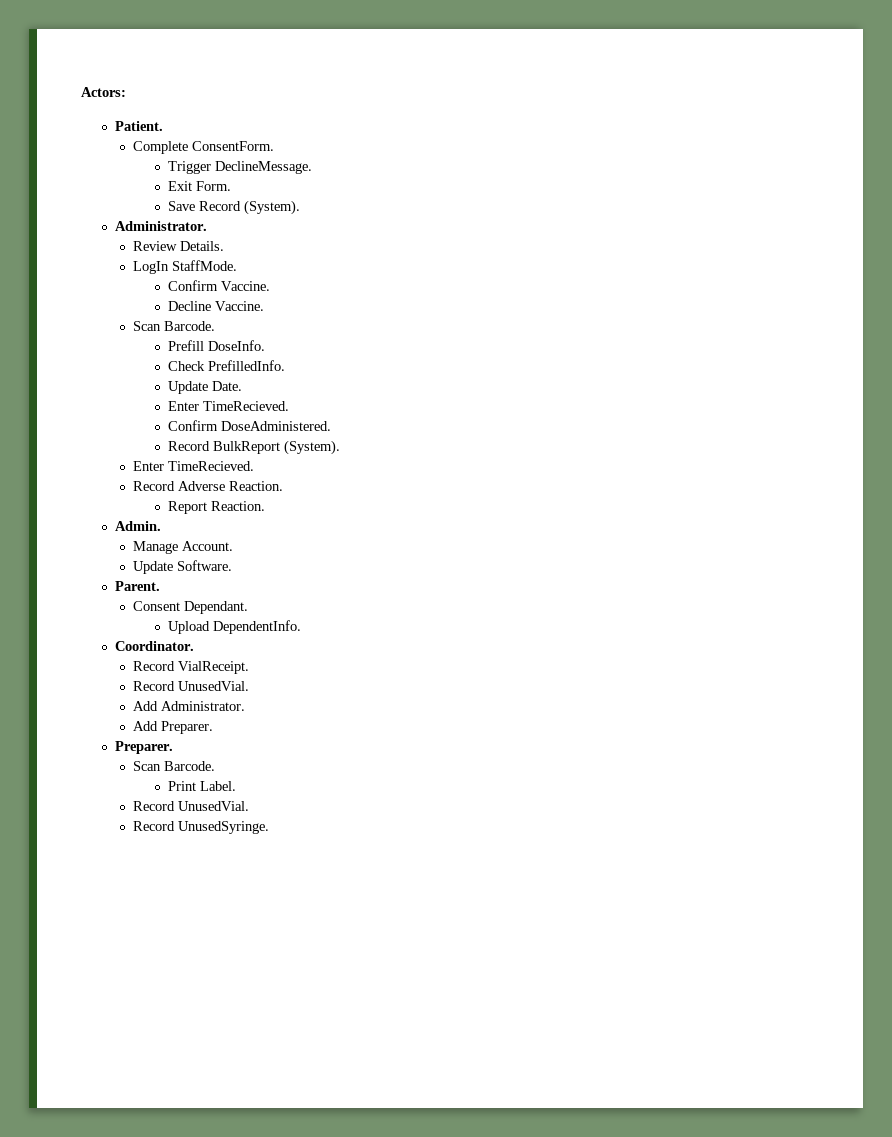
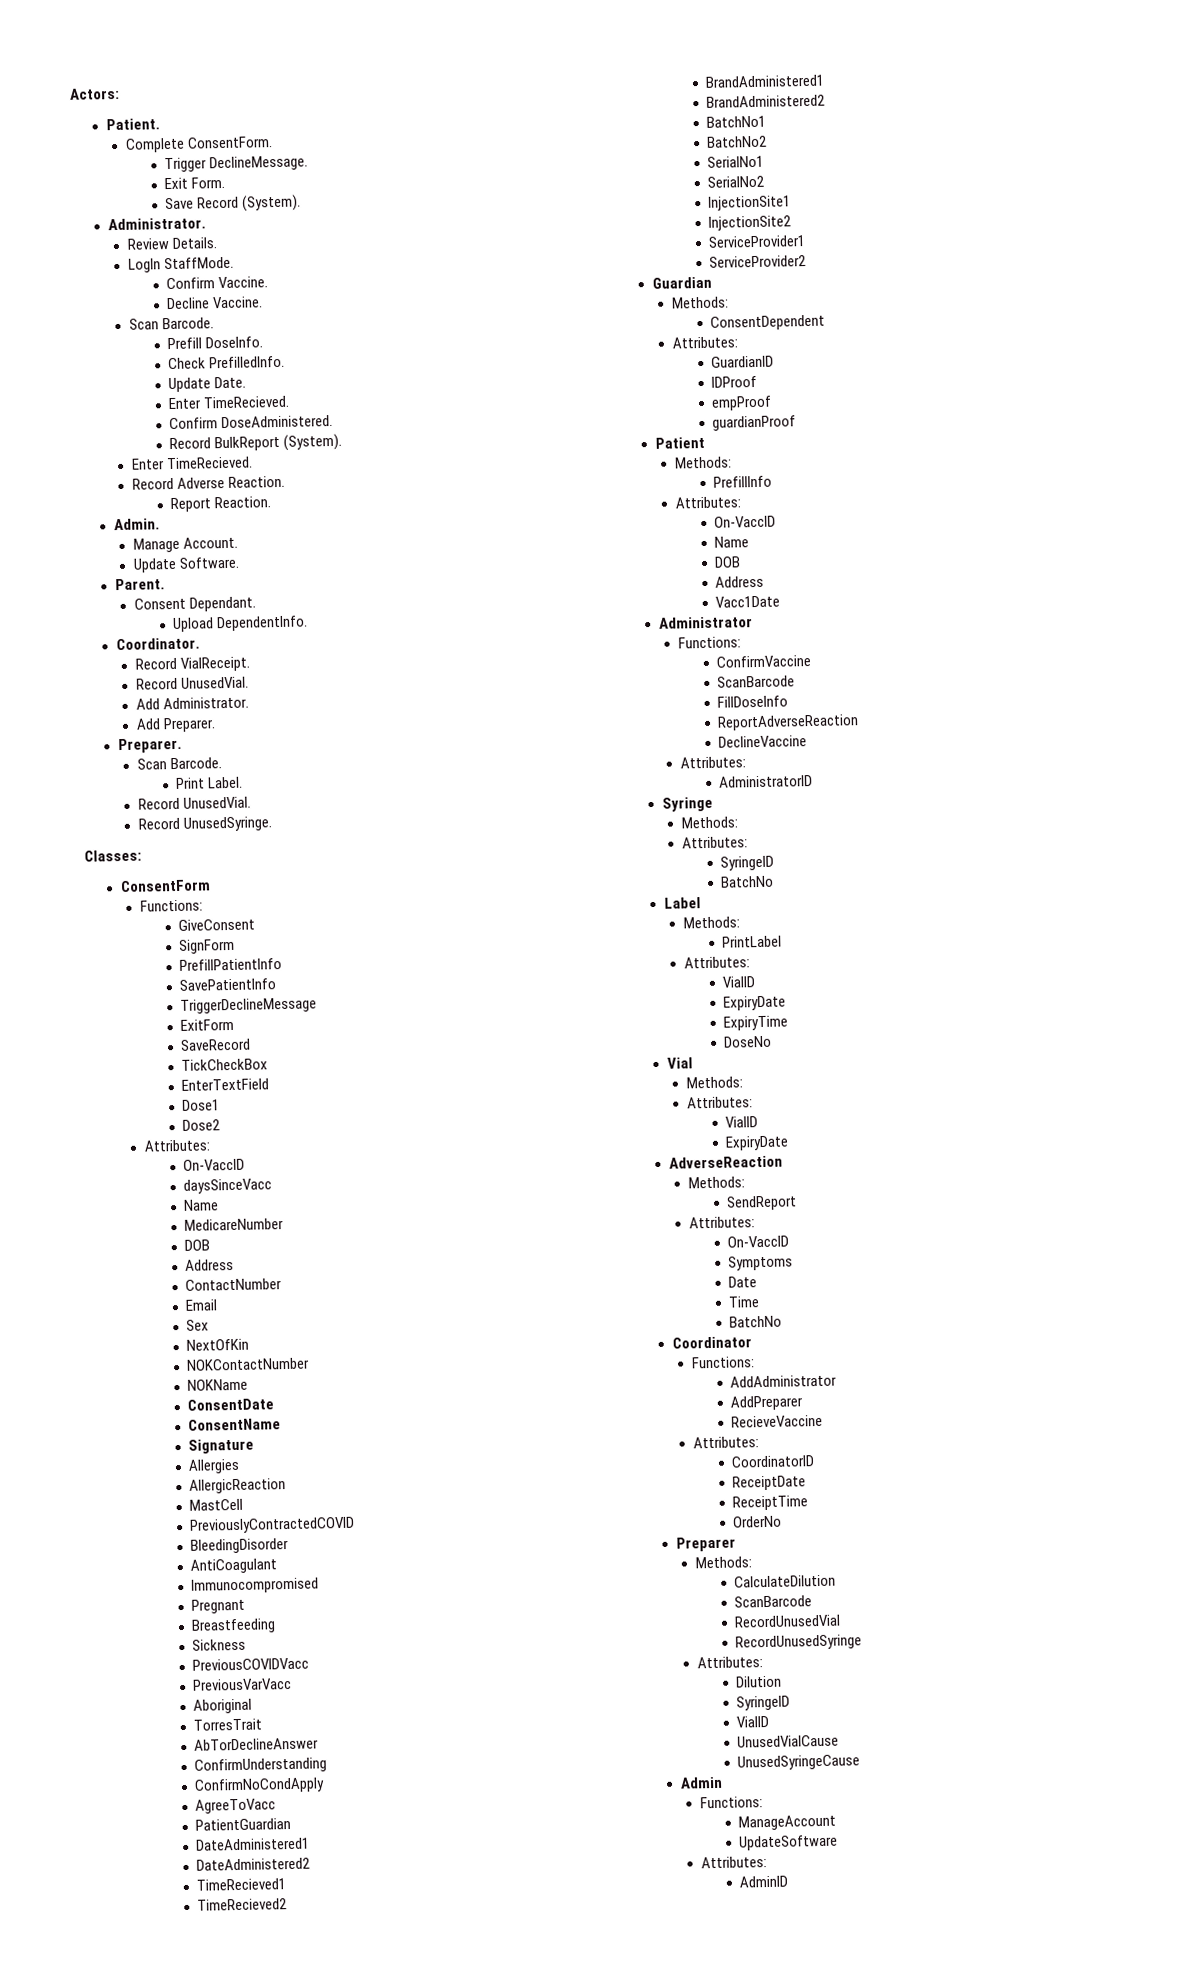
(269, 827) none -> [84,849,142,862] [119,879,211,893] [139,899,203,912] [178,918,256,931] [179,938,236,954] [179,958,283,971] [179,978,277,991] [180,997,318,1014] [180,1018,235,1031] [180,1038,252,1051] [181,1058,269,1071] [181,1078,270,1091] [182,1099,221,1111] [182,1119,221,1131] [143,1139,211,1152] [183,1158,246,1171] [183,1178,273,1194] [183,1199,220,1211] [184,1218,285,1231] [184,1239,211,1251] [185,1258,235,1271] [185,1278,283,1291] [185,1299,219,1311] [186,1319,210,1331] [186,1338,250,1351] [186,1357,311,1371] [187,1378,249,1391] [187,1398,275,1411] [188,1418,282,1431] [188,1438,255,1454] [188,1458,241,1474] [189,1478,287,1494] [189,1498,244,1511] [189,1516,356,1534] [190,1537,290,1554] [190,1558,278,1574] [191,1577,320,1594] [191,1598,246,1614] [191,1618,277,1634] [192,1638,247,1651] [192,1657,310,1671] [192,1677,293,1691] [193,1698,253,1714] [193,1718,263,1731] [194,1737,320,1751] [194,1757,328,1774] [194,1777,326,1794] [195,1798,277,1814] [195,1817,292,1831] [195,1837,311,1851] [196,1857,311,1871] [196,1878,287,1891] [197,1898,288,1911] [705,74,826,88] [706,94,826,108] [706,115,767,128] [706,135,768,148] [707,155,765,168] [707,175,765,188] [708,195,792,211] [708,215,792,231] [708,235,807,248] [709,255,807,268] [651,276,712,289] [671,296,729,309] [710,314,826,331] [671,336,738,349] [711,355,775,368] [711,375,758,388] [711,395,773,411] [712,415,797,431] [654,436,705,449] [674,456,732,469] [713,475,773,488] [674,496,741,509] [714,515,777,528] [714,536,750,548] [714,556,742,568] [715,575,765,588] [715,595,781,608] [658,616,753,629] [677,636,741,649] [716,654,812,668] [717,675,796,688] [717,695,789,708] [717,714,860,731] [718,735,808,748] [679,756,746,769] [719,774,814,788] [661,796,713,812] [680,816,739,829] [681,836,748,849] [720,855,775,871] [720,875,775,888] [663,897,701,909] [682,916,740,929] [722,935,783,948] [683,956,750,969] [722,976,757,988] [723,995,787,1011] [723,1015,789,1031] [723,1035,773,1048] [666,1057,693,1069] [685,1076,743,1089] [686,1096,753,1109] [725,1116,759,1128] [725,1135,790,1151] [668,1155,783,1169] [687,1176,745,1189] [726,1195,798,1211] [688,1216,755,1229] [727,1235,790,1248] [728,1255,794,1271] [728,1276,758,1288] [728,1296,761,1308] [729,1315,783,1328] [671,1336,752,1349] [690,1356,755,1369] [730,1374,838,1388] [730,1395,804,1411] [731,1414,824,1428] [692,1436,759,1449] [731,1455,816,1468] [732,1475,807,1491] [732,1495,809,1511] [732,1515,783,1528] [675,1536,736,1552] [694,1556,752,1569] [734,1574,837,1588] [734,1595,813,1608] [734,1614,842,1628] [735,1634,863,1651] [696,1656,763,1669] [736,1675,783,1688] [736,1695,791,1711] [736,1715,770,1728] [737,1734,840,1748] [737,1754,861,1771] [679,1776,723,1789] [699,1796,763,1809] [738,1814,837,1831] [739,1834,839,1851] [700,1856,767,1869] [739,1875,789,1888] // Classes: // ConsentForm // Functions: // GiveConsent // SignForm // PrefillPatientInfo // SavePatientInfo // TriggerDeclineMessage // ExitForm // SaveRecord // TickCheckBox // EnterTextField // Dose1 // Dose2 // Attributes: // On-VaccID // daysSinceVacc // Name // MedicareNumber // DOB // Address // ContactNumber // Email // Sex // NextOfKin // NOKContactNumber // NOKName // ConsentDate // ConsentName // Signature // Allergies // AllergicReaction // MastCell // PreviouslyContractedCOVID // BleedingDisorder // AntiCoagulant // Immunocompromised // Pregnant // Breastfeeding // Sickness // PreviousCOVIDVacc // PreviousVarVacc // Aboriginal // TorresTrait // AbTorDeclineAnswer // ConfirmUnderstanding // ConfirmNoCondApply // AgreeToVacc // PatientGuardian // DateAdministered1 // DateAdministered2 // TimeRecieved1 // TimeRecieved2 // BrandAdministered1 // BrandAdministered2 // BatchNo1 // BatchNo2 // SerialNo1 // SerialNo2 // InjectionSite1 // InjectionSite2 // ServiceProvider1 // ServiceProvider2 // Guardian // Methods: // ConsentDependent // Attributes: // GuardianID // IDProof // empProof // guardianProof // Patient // Methods: // PrefillInfo // Attributes: // On-VaccID // Name // DOB // Address // Vacc1Date // Administrator // Functions: // ConfirmVaccine // ScanBarcode // FillDoseInfo // ReportAdverseReaction // DeclineVaccine // Attributes: // AdministratorID // Syringe // Methods: // Attributes: // SyringeID // BatchNo // Label // Methods: // PrintLabel // Attributes: // VialID // ExpiryDate // ExpiryTime // DoseNo // Vial // Methods: // Attributes: // VialID // ExpiryDate // AdverseReaction // Methods: // SendReport // Attributes: // On-VaccID // Symptoms // Date // Time // BatchNo // Coordinator // Functions: // AddAdministrator // AddPreparer // RecieveVaccine // Attributes: // CoordinatorID // ReceiptDate // ReceiptTime // OrderNo // Preparer // Methods: // CalculateDilution // ScanBarcode // RecordUnusedVial // RecordUnusedSyringe // Attributes: // Dilution // SyringeID // VialID // UnusedVialCause // UnusedSyringeCause // Admin // Functions: // ManageAccount // UpdateSoftware // Attributes: // AdminID

